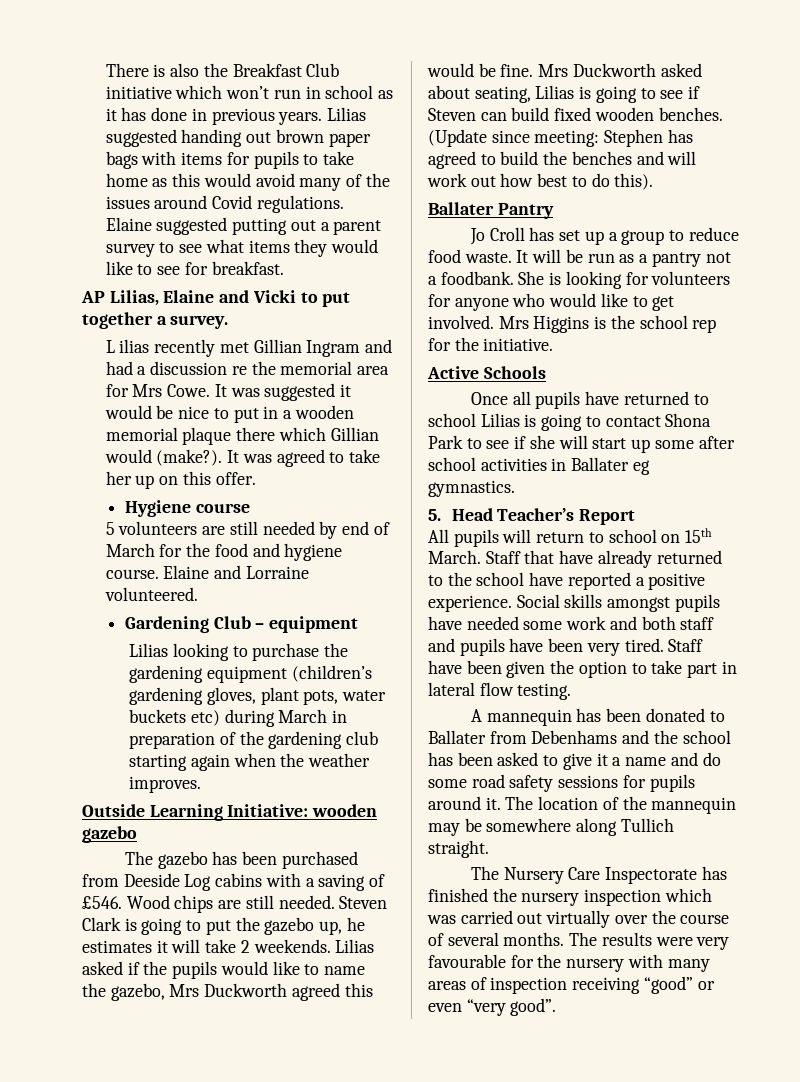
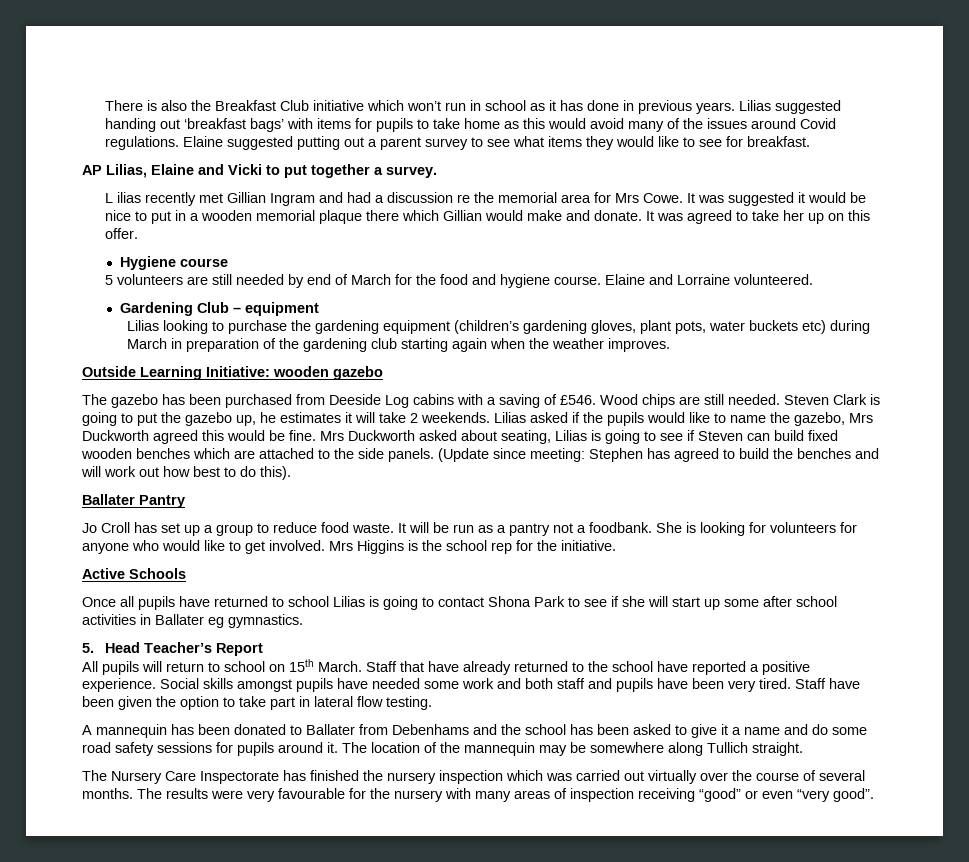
[275,129,371,147] [105,151,138,169] brown paper bags -> [183,118,284,132] ‘breakfast bags’
[156,449,223,466] (make?). -> [526,210,642,221] make and donate.
[658,107,723,121] benches. -> [136,448,434,462] benches which are attached to the side panels.

